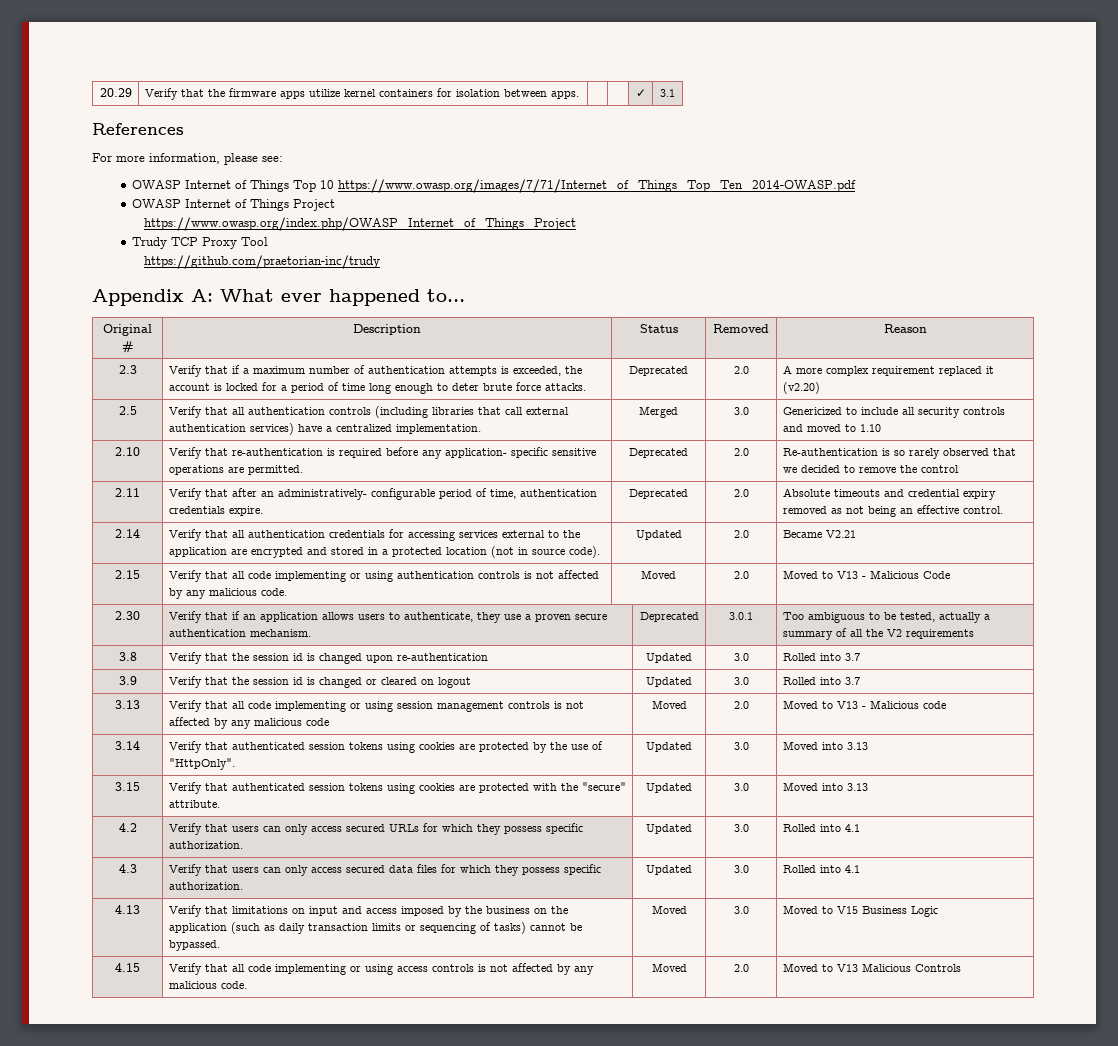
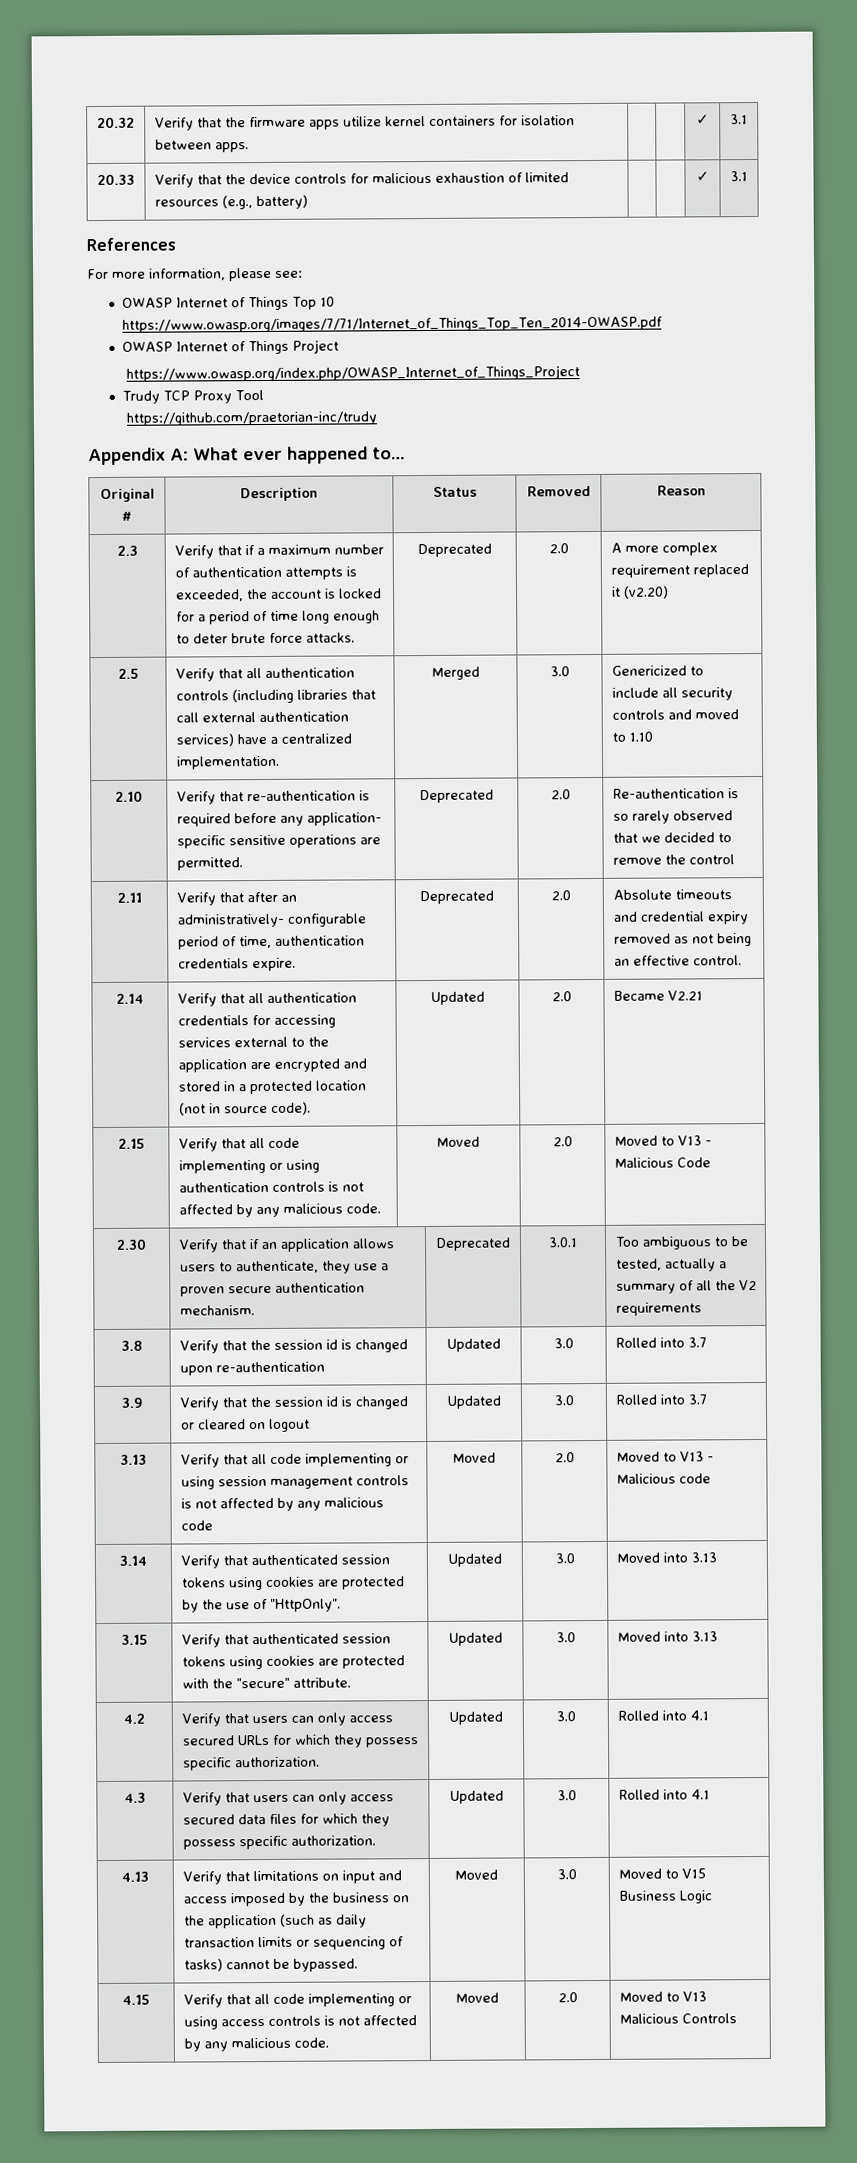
[99,88,132,97] 20.29 -> [97,116,135,129] 20.32
(675, 93) none -> [97,173,135,186] [154,172,569,188] [154,194,308,210] [695,171,710,182] [730,171,748,182] // 20.33 | Verify that the device controls for malicious exhaustion of limited resources (e.g., battery) | | | ✓ | 3.1

